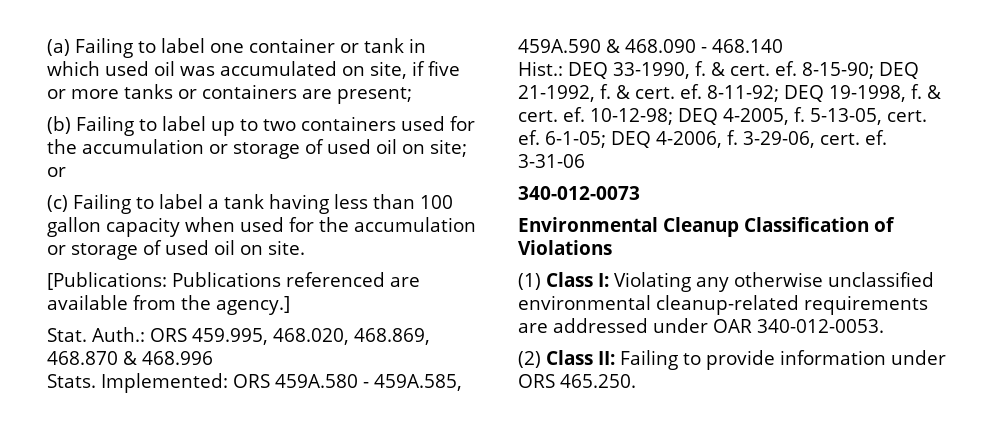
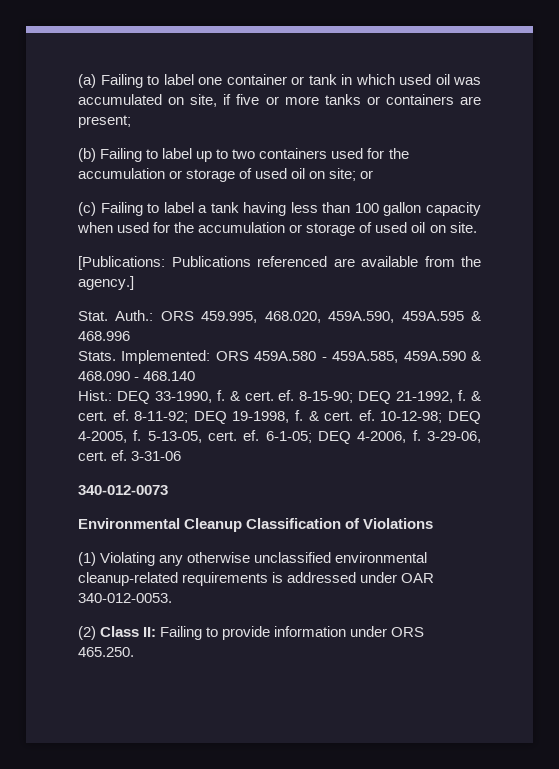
[354,328,430,345] [47,351,118,365] 468.869, 468.870 -> [328,311,464,323] 459A.590, 459A.595
[546,272,609,287] Class I: -> (96, 559) none
[518,323,548,333] are -> [272,572,284,583] is

